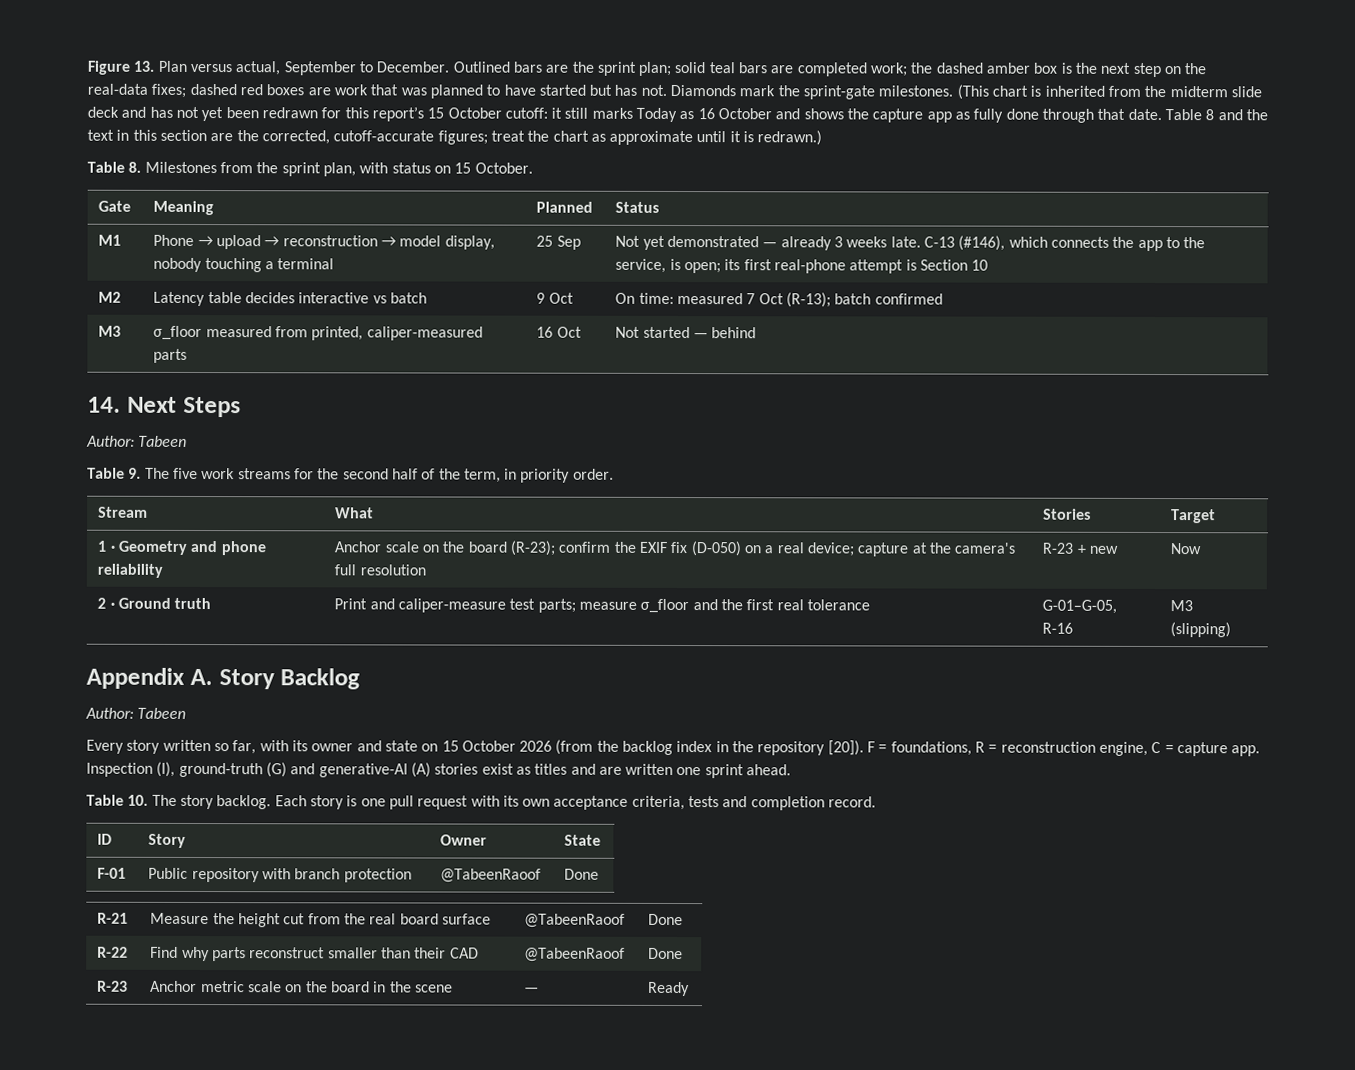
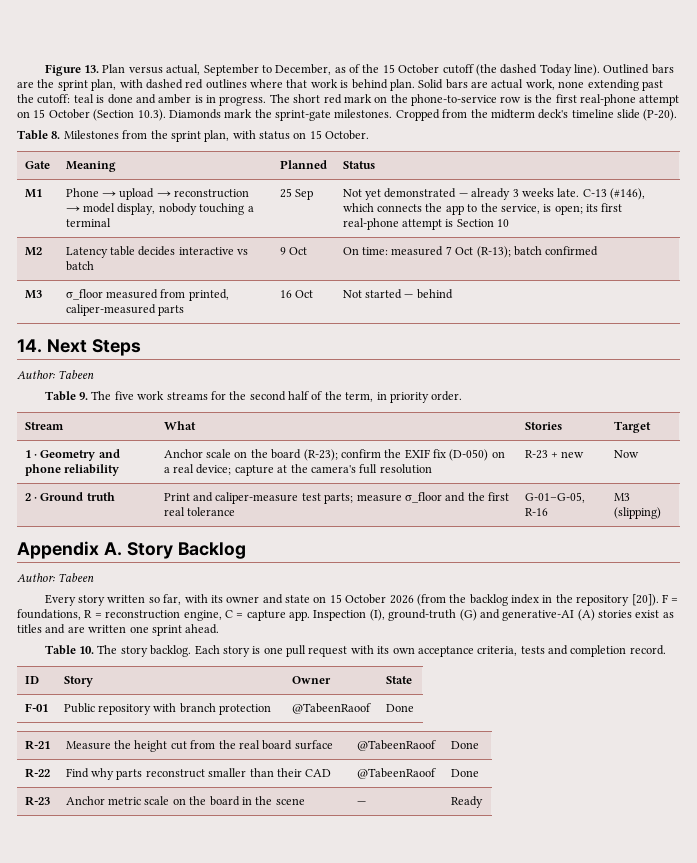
[376,61,450,73] December. -> [275,64,601,76] December, as of the 15 October cutoff (the dashed Today line).
[638,61,1207,78] [87,83,667,99] plan; solid teal bars are completed work; the dashed amber box is the next step on the real-data fixes; dashed red boxes are work that was planned to have started but has not. -> [91,79,663,91] [17,94,680,106] [17,109,166,121] plan, with dashed red outlines where that work is behind plan. Solid bars are actual work, none extending past the cutoff: teal is done and amber is in progress. The short red mark on the phone-to-service row is the first real-phone attempt on 15 October (Section 10.3).
[956,84,1262,100] [87,106,1268,123] [87,129,823,146] (This chart is inherited from the midterm slide deck and has not yet been redrawn for this report’s 15 October cutoff: it still marks Today as 16 October and shows the capture app as fully done through that date. Table 8 and the text in this section are the corrected, cutoff-accurate figures; treat the chart as approximate until it is redrawn.) -> [395,109,678,121] Cropped from the midterm deck's timeline slide (P-20).

